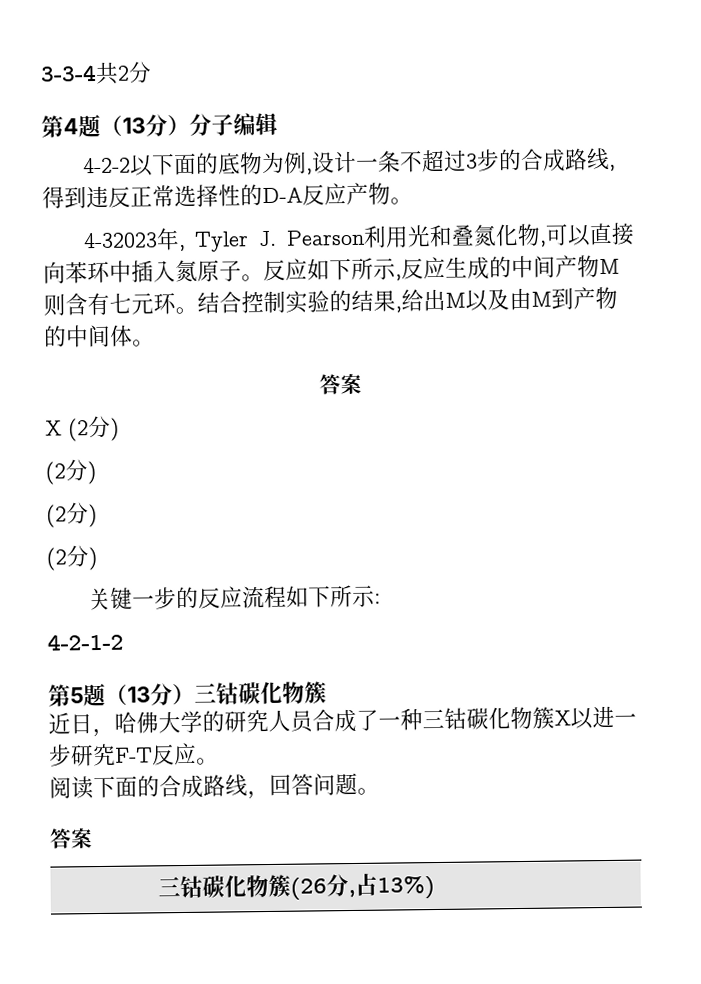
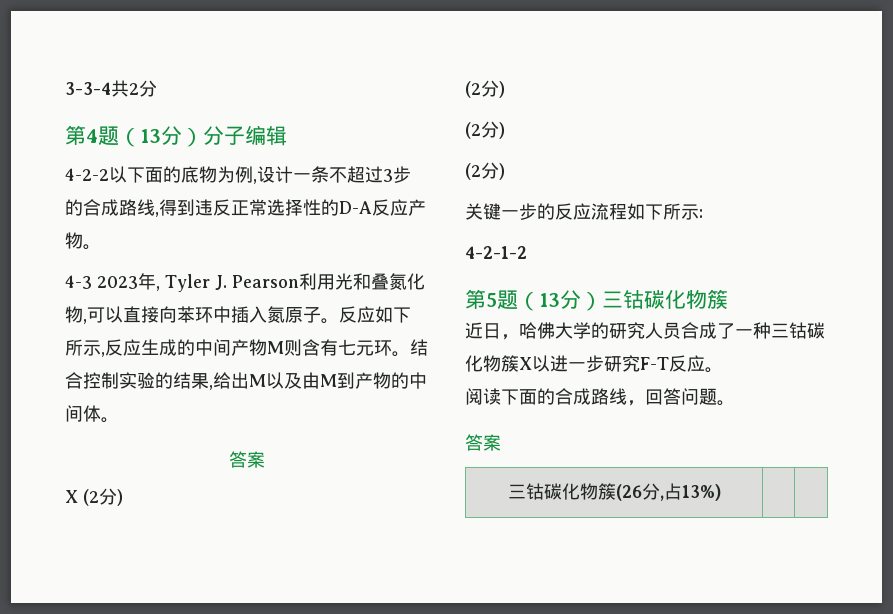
[82,232,158,249] 4-32023 -> [65,275,138,289] 4-3 2023

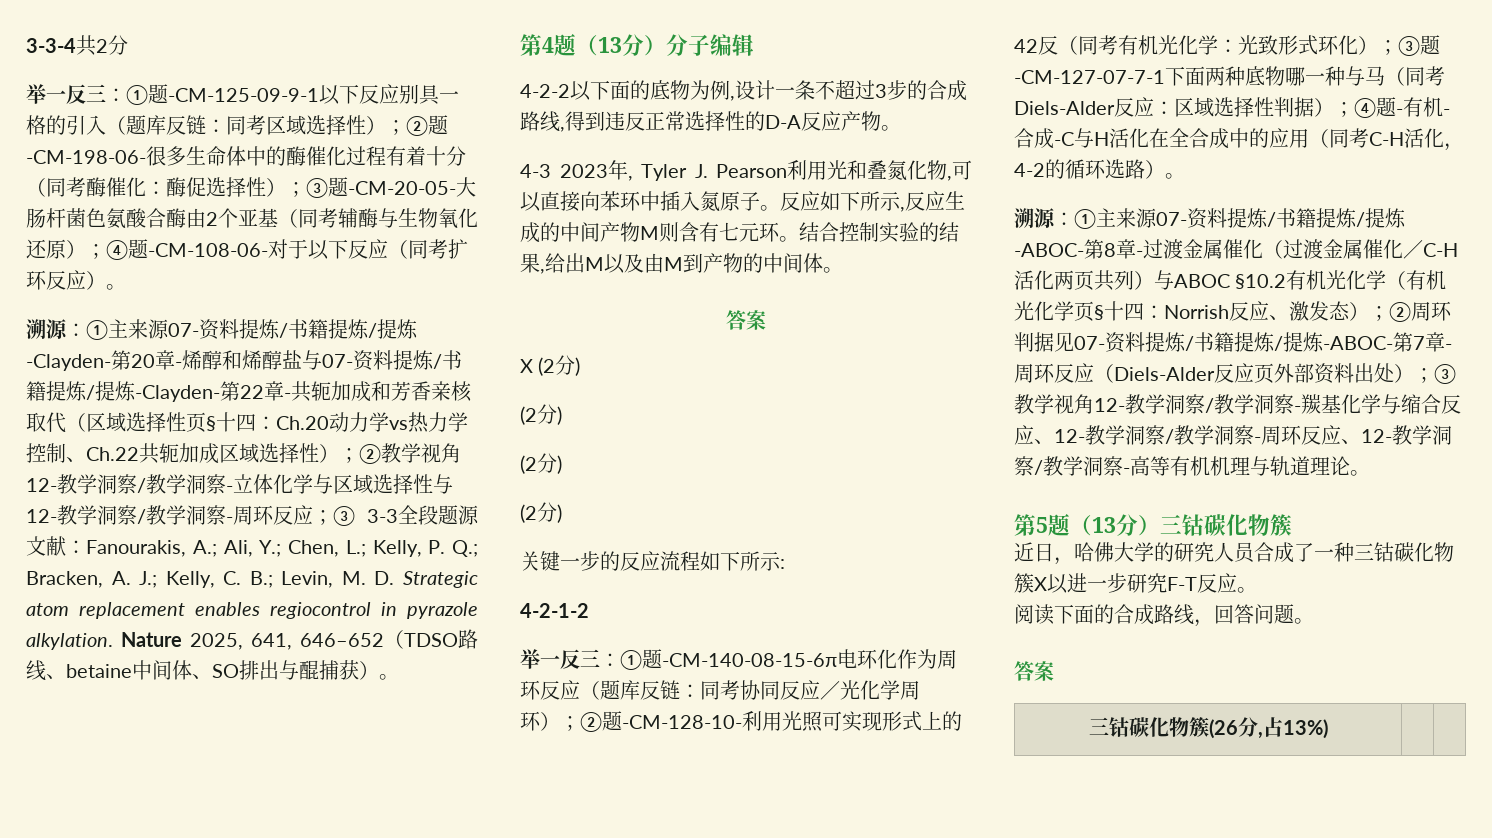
(157, 88) none -> [26,84,459,105] [26,115,448,136] [26,146,466,166] [26,177,476,198] [26,208,478,229] [26,239,468,260] [26,270,126,290] [26,319,418,340] [26,350,462,371] [26,381,472,402] [26,412,468,433] [26,443,461,464] [26,474,453,494] [26,505,479,526] [26,536,478,557] [26,571,478,588] [26,602,478,619] [26,629,478,650] [26,660,399,681] // 举一反三：①题-CM-125-09-9-1以下反应别具一格的引入（题库反链：同考区域选择性）；②题-CM-198-06-很多生命体中的酶催化过程有着十分（同考酶催化：酶促选择性）；③题-CM-20-05-大肠杆菌色氨酸合酶由2个亚基（同考辅酶与生物氧化还原）；④题-CM-108-06-对于以下反应（同考扩环反应）。 // 溯源：①主来源07-资料提炼/书籍提炼/提炼-Clayden-第20章-烯醇和烯醇盐与07-资料提炼/书籍提炼/提炼-Clayden-第22章-共轭加成和芳香亲核取代（区域选择性页§十四：Ch.20动力学vs热力学控制、Ch.22共轭加成区域选择性）；②教学视角12-教学洞察/教学洞察-立体化学与区域选择性与12-教学洞察/教学洞察-周环反应；③ 3-3全段题源文献：Fanourakis, A.; Ali, Y.; Chen, L.; Kelly, P. Q.; Bracken, A. J.; Kelly, C. B.; Levin, M. D. Strategic atom replacement enables regiocontrol in pyrazole alkylation. Nature 2025, 641, 646–652（TDSO路线、betaine中间体、SO排出与醌捕获）。
(527, 252) none -> [520,649,957,670] [520,680,920,700] [520,711,962,732] [1014,35,1440,56] [1014,66,1445,86] [1014,97,1450,118] [1014,128,1464,151] [1014,159,1185,179] [1014,208,1406,229] [1014,239,1458,259] [1014,270,1447,291] [1014,301,1452,322] [1014,332,1452,353] [1014,363,1456,384] [1014,394,1461,414] [1014,425,1452,445] [1014,456,1370,476] // 举一反三：①题-CM-140-08-15-6π电环化作为周环反应（题库反链：同考协同反应／光化学周环）；②题-CM-128-10-利用光照可实现形式上的42反（同考有机光化学：光致形式环化）；③题-CM-127-07-7-1下面两种底物哪一种与马（同考Diels-Alder反应：区域选择性判据）；④题-有机-合成-C与H活化在全合成中的应用（同考C-H活化，4-2的循环选路）。 // 溯源：①主来源07-资料提炼/书籍提炼/提炼-ABOC-第8章-过渡金属催化（过渡金属催化／C-H活化两页共列）与ABOC §10.2有机光化学（有机光化学页§十四：Norrish反应、激发态）；②周环判据见07-资料提炼/书籍提炼/提炼-ABOC-第7章-周环反应（Diels-Alder反应页外部资料出处）；③教学视角12-教学洞察/教学洞察-羰基化学与缩合反应、12-教学洞察/教学洞察-周环反应、12-教学洞察/教学洞察-高等有机机理与轨道理论。

